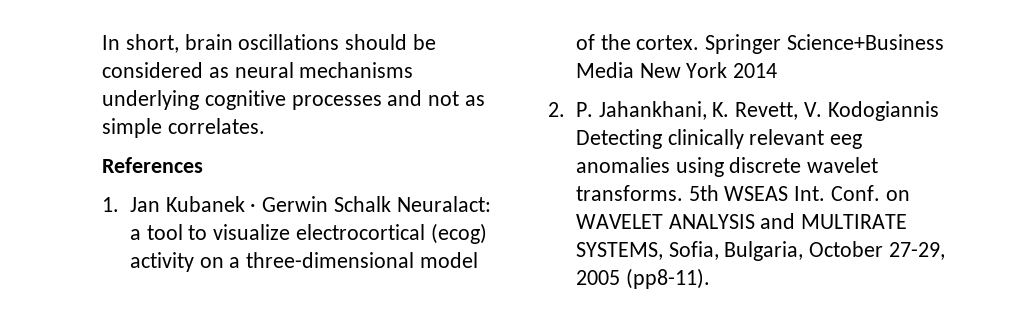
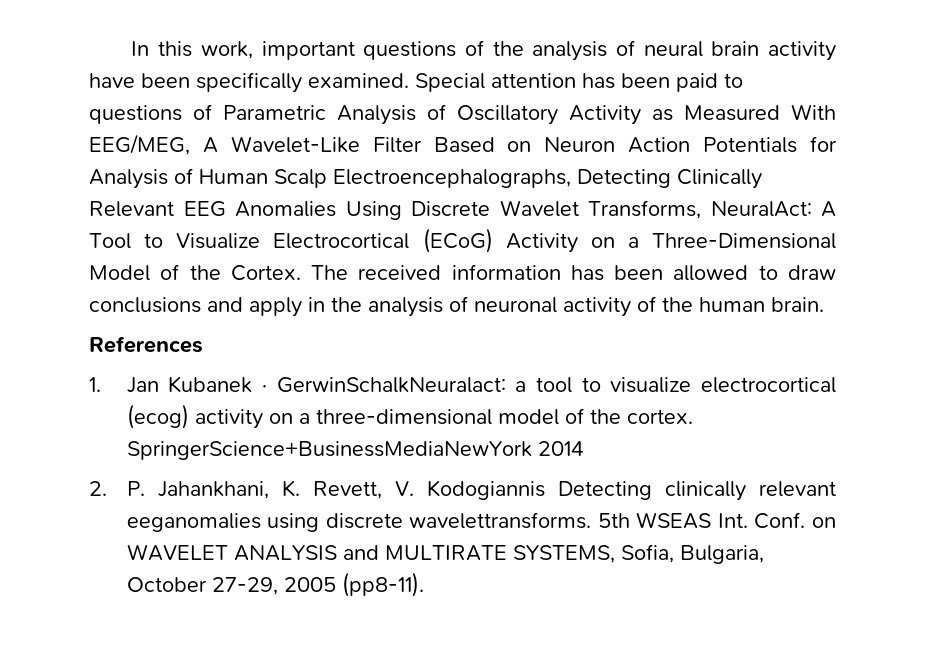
[125,34,437,53] [102,62,414,78] [102,90,486,110] [102,118,265,138] short, brain oscillations should be considered as neural mechanisms underlying cognitive processes and not as simple correlates. -> [158,40,836,61] [89,72,743,93] [89,104,836,125] [89,134,838,155] [89,168,762,189] [89,200,836,220] [89,228,836,253] [89,264,836,281] [89,296,824,317] this work, important questions of the analysis of neural brain activity have been specifically examined. Special attention has been paid to questions of Parametric Analysis of Oscillatory Activity as Measured With EEG/MEG, A Wavelet-Like Filter Based on Neuron Action Potentials for Analysis of Human Scalp Electroencephalographs, Detecting Clinically Relevant EEG Anomalies Using Discrete Wavelet Transforms, NeuralAct: A Tool to Visualize Electrocortical (ECoG) Activity on a Three-Dimensional Model of the Cortex. The received information has been allowed to draw conclusions and apply in the analysis of neuronal activity of the human brain.
[262,196,491,212] Gerwin Schalk Neuralact: -> [276,377,506,393] GerwinSchalkNeuralact:
[705,34,944,54] [575,62,728,78] Springer Science+Business Media New York -> [126,441,532,460] SpringerScience+BusinessMediaNewYork
[830,134,863,149] [575,157,879,177] [575,185,683,201] eeg anomalies using discrete wavelet transforms. -> [126,512,592,532] eeganomalies using discrete wavelettransforms.

